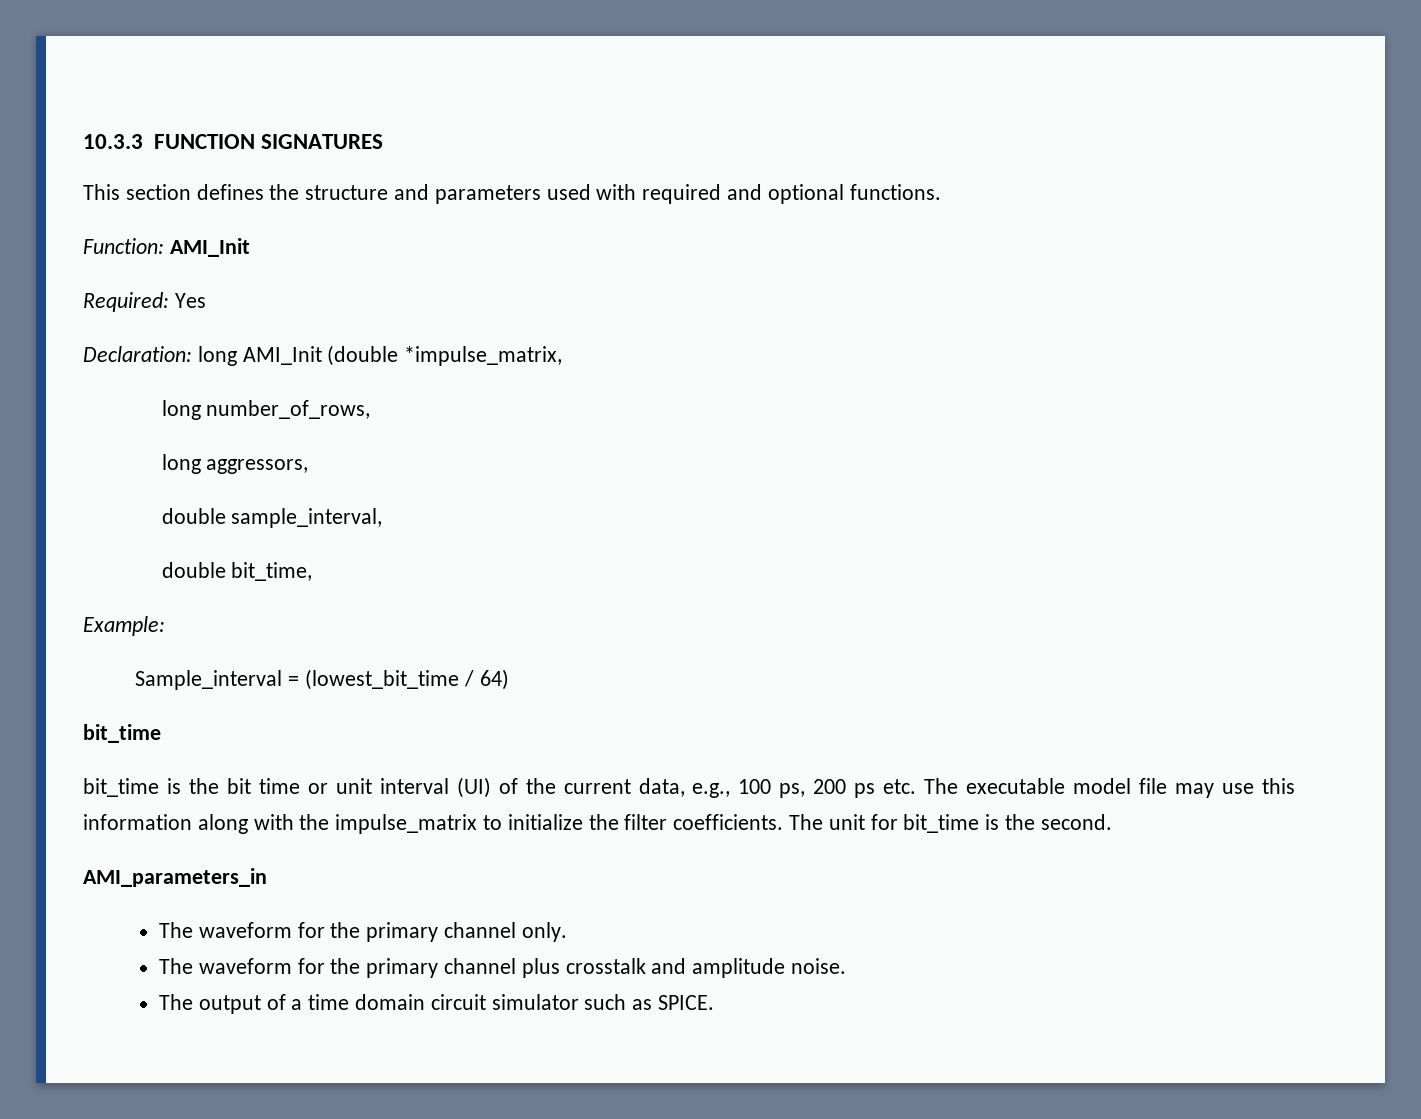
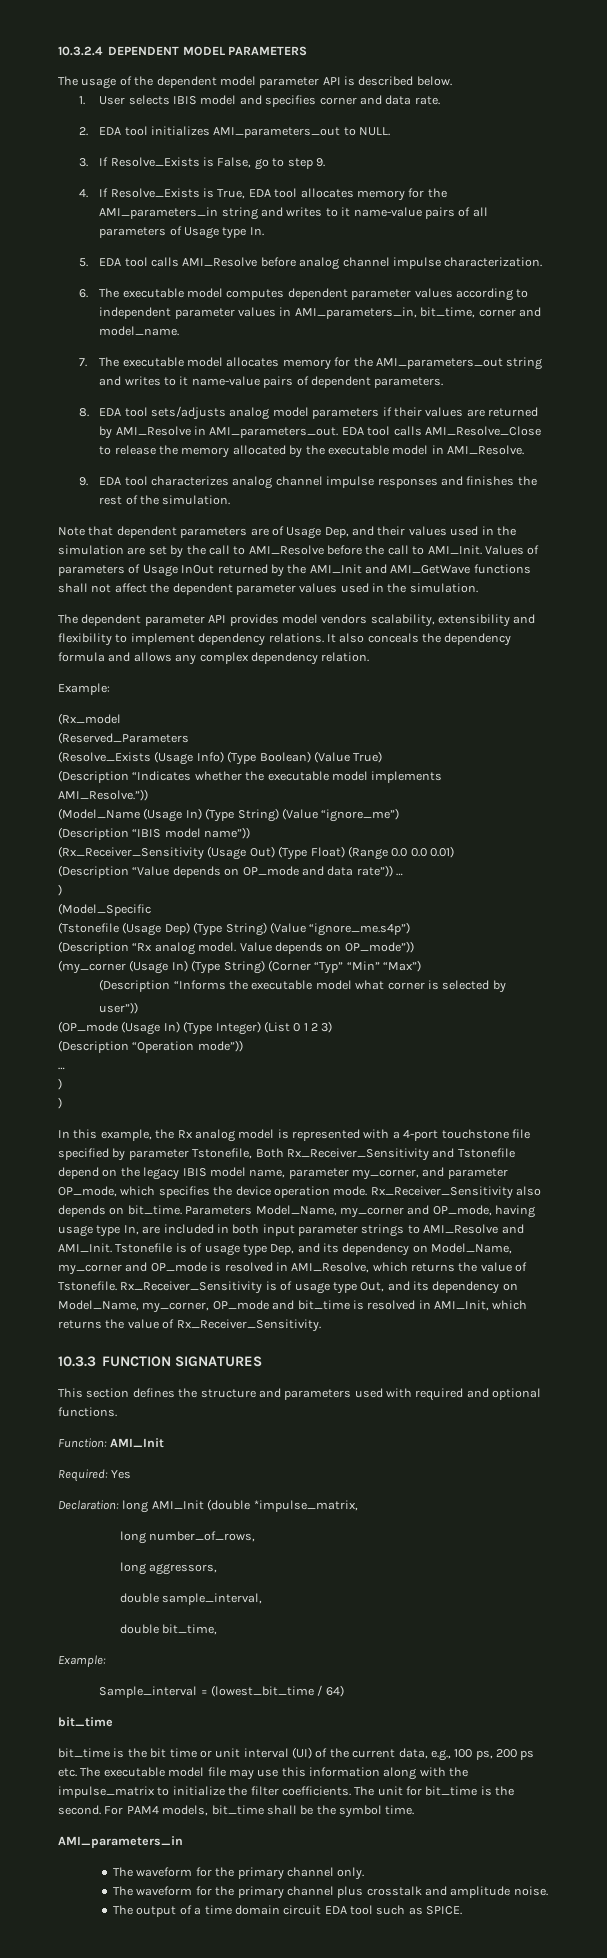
(83, 141) none -> [58,46,307,56] [58,76,452,89] [78,95,440,107] [78,126,391,138] [78,157,325,170] [78,188,447,201] [99,207,488,220] [99,226,264,239] [78,257,543,270] [78,288,529,301] [99,307,541,319] [99,326,180,336] [78,357,543,370] [99,376,444,388] [78,406,539,420] [99,426,541,439] [99,445,525,458] [78,476,537,489] [99,495,231,505] [58,526,516,539] [58,545,540,558] [58,564,531,577] [58,583,478,595] [58,614,536,627] [58,633,512,646] [58,652,370,665] [58,683,110,695] [58,713,121,725] [58,732,189,744] [58,751,383,765] [58,770,443,783] [58,789,148,801] [58,808,400,822] [58,827,251,840] [58,846,454,860] [58,865,403,878] [58,884,62,896] [58,903,151,916] [58,922,411,936] [58,941,414,955] [58,960,421,974] [99,979,506,993] [99,1002,139,1014] [58,1021,333,1035] [58,1040,243,1053] [58,1067,65,1070] [58,1078,62,1090] [58,1097,62,1109] [58,1129,530,1142] [58,1148,515,1161] [58,1167,508,1180] [58,1186,541,1199] [58,1205,535,1218] [58,1224,524,1237] [58,1243,513,1256] [58,1262,528,1275] [58,1281,518,1294] [58,1300,528,1313] [58,1319,321,1332] 10.3.2.4 DEPENDENT MODEL PARAMETERS // The usage of the dependent model parameter API is described below. // 1. User selects IBIS model and specifies corner and data rate. // 2. EDA tool initializes AMI_parameters_out to NULL. // 3. If Resolve_Exists is False, go to step 9. // 4. If Resolve_Exists is True, EDA tool allocates memory for the AMI_parameters_in string and writes to it name-value pairs of all parameters of Usage type In. // 5. EDA tool calls AMI_Resolve before analog channel impulse characterization. // 6. The executable model computes dependent parameter values according to independent parameter values in AMI_parameters_in, bit_time, corner and model_name. // 7. The executable model allocates memory for the AMI_parameters_out string and writes to it name-value pairs of dependent parameters. // 8. EDA tool sets/adjusts analog model parameters if their values are returned by AMI_Resolve in AMI_parameters_out. EDA tool calls AMI_Resolve_Close to release the memory allocated by the executable model in AMI_Resolve. // 9. EDA tool characterizes analog channel impulse responses and finishes the rest of the simulation. // Note that dependent parameters are of Usage Dep, and their values used in the simulation are set by the call to AMI_Resolve before the call to AMI_Init. Values of parameters of Usage InOut returned by the AMI_Init and AMI_GetWave functions shall not affect the dependent parameter values used in the simulation. // The dependent parameter API provides model vendors scalability, extensibility and flexibility to implement dependency relations. It also conceals the dependency formula and allows any complex dependency relation. // Example: // (Rx_model // (Reserved_Parameters // (Resolve_Exists (Usage Info) (Type Boolean) (Value True) // (Description “Indicates whether the executable model implements // AMI_Resolve.”)) // (Model_Name (Usage In) (Type String) (Value “ignore_me”) // (Description “IBIS model name”)) // (Rx_Receiver_Sensitivity (Usage Out) (Type Float) (Range 0.0 0.0 0.01) // (Description “Value depends on OP_mode and data rate”)) … // ) // (Model_Specific // (Tstonefile (Usage Dep) (Type String) (Value “ignore_me.s4p”) // (Description “Rx analog model. Value depends on OP_mode”)) // (my_corner (Usage In) (Type String) (Corner “Typ” “Min” “Max”) // (Description “Informs the executable model what corner is selected by // user”)) // (OP_mode (Usage In) (Type Integer) (List 0 1 2 3) // (Description “Operation mode”)) // … // ) // ) // In this example, the Rx analog model is represented with a 4-port touchstone file specified by parameter Tstonefile, Both Rx_Receiver_Sensitivity and Tstonefile depend on the legacy IBIS model name, parameter my_corner, and parameter OP_mode, which specifies the device operation mode. Rx_Receiver_Sensitivity also depends on bit_time. Parameters Model_Name, my_corner and OP_mode, having usage type In, are included in both input parameter strings to AMI_Resolve and AMI_Init. Tstonefile is of usage type Dep, and its dependency on Model_Name, my_corner and OP_mode is resolved in AMI_Resolve, which returns the value of Tstonefile. Rx_Receiver_Sensitivity is of usage type Out, and its dependency on Model_Name, my_corner, OP_mode and bit_time is resolved in AMI_Init, which returns the value of Rx_Receiver_Sensitivity. //
(1112, 822) none -> [104,1805,415,1818] For PAM4 models, bit_time shall be the symbol time.
[491,994,579,1010] simulator -> [324,1905,374,1915] EDA tool

